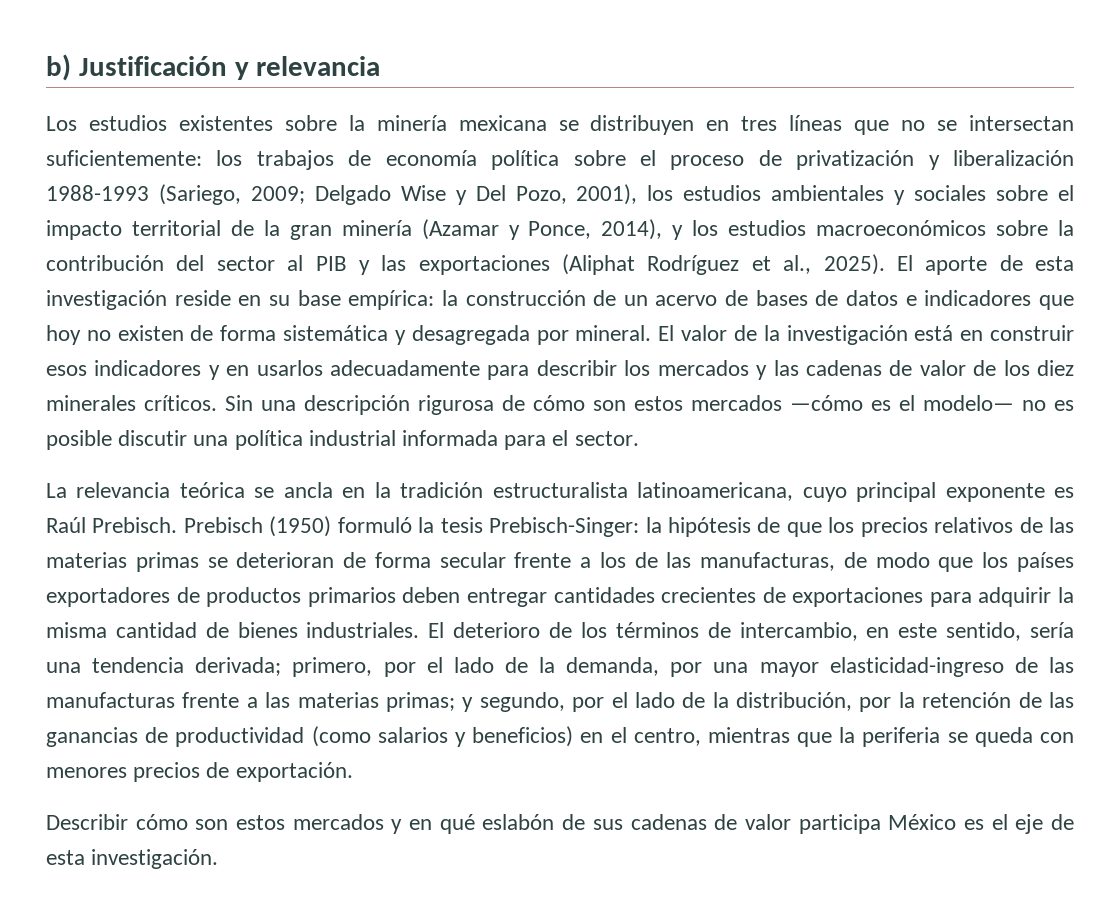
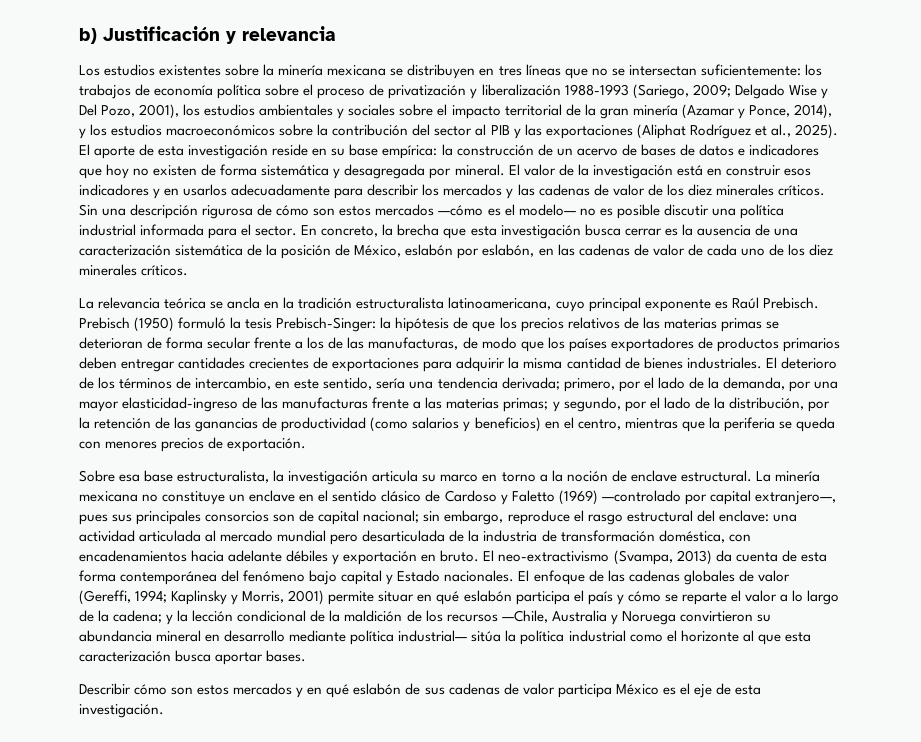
(639, 438) none -> [301,224,798,239] [79,244,833,259] [79,264,189,276] En concreto, la brecha que esta investigación busca cerrar es la ausencia de una caracterización sistemática de la posición de México, eslabón por eslabón, en las cadenas de valor de cada uno de los diez minerales críticos.
(353, 772) none -> [79,470,820,485] [79,490,836,505] [79,510,797,525] [79,530,751,545] [79,550,827,565] [79,570,790,585] [79,590,840,605] [79,610,771,625] [79,630,811,645] [79,650,307,665] // Sobre esa base estructuralista, la investigación articula su marco en torno a la noción de enclave estructural. La minería mexicana no constituye un enclave en el sentido clásico de Cardoso y Faletto (1969) —controlado por capital extranjero—, pues sus principales consorcios son de capital nacional; sin embargo, reproduce el rasgo estructural del enclave: una actividad articulada al mercado mundial pero desarticulada de la industria de transformación doméstica, con encadenamientos hacia adelante débiles y exportación en bruto. El neo-extractivismo (Svampa, 2013) da cuenta de esta forma contemporánea del fenómeno bajo capital y Estado nacionales. El enfoque de las cadenas globales de valor (Gereffi, 1994; Kaplinsky y Morris, 2001) permite situar en qué eslabón participa el país y cómo se reparte el valor a lo largo de la cadena; y la lección condicional de la maldición de los recursos —Chile, Australia y Noruega convirtieron su abundancia mineral en desarrollo mediante política industrial— sitúa la política industrial como el horizonte al que esta caracterización busca aportar bases.

